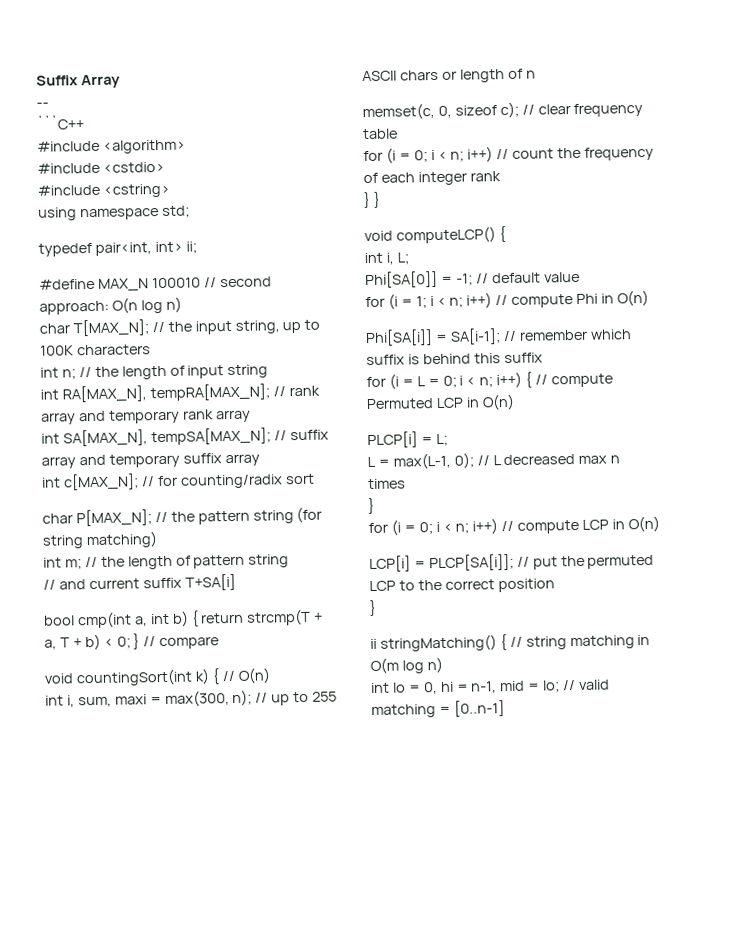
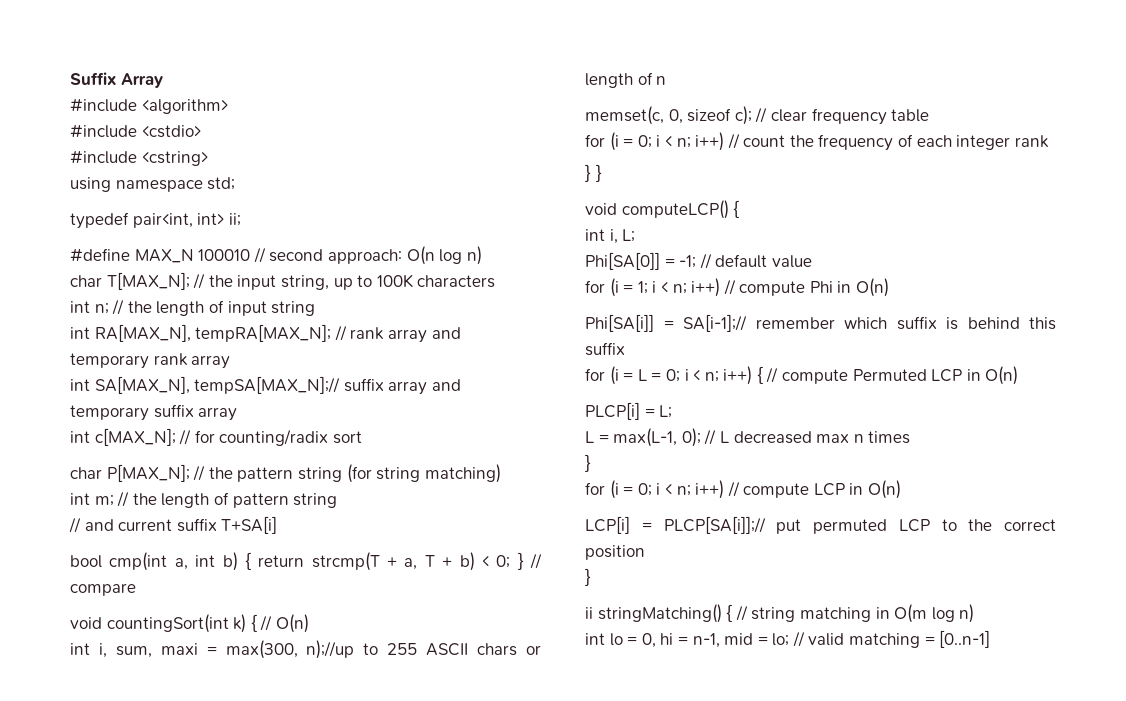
[36,102,49,108] [36,115,84,130] // -- // ```C++ -> (163, 80) none
[150,427,287,446] tempSA[MAX_N]; // -> [194,376,341,394] tempSA[MAX_N];//
[232,689,291,707] n); // up -> [306,640,355,659] n);//up
[449,328,517,345] SA[i-1]; // -> [683,314,747,332] SA[i-1];//
[428,553,585,572] PLCP[SA[i]]; // put the -> [663,516,802,534] PLCP[SA[i]];// put

